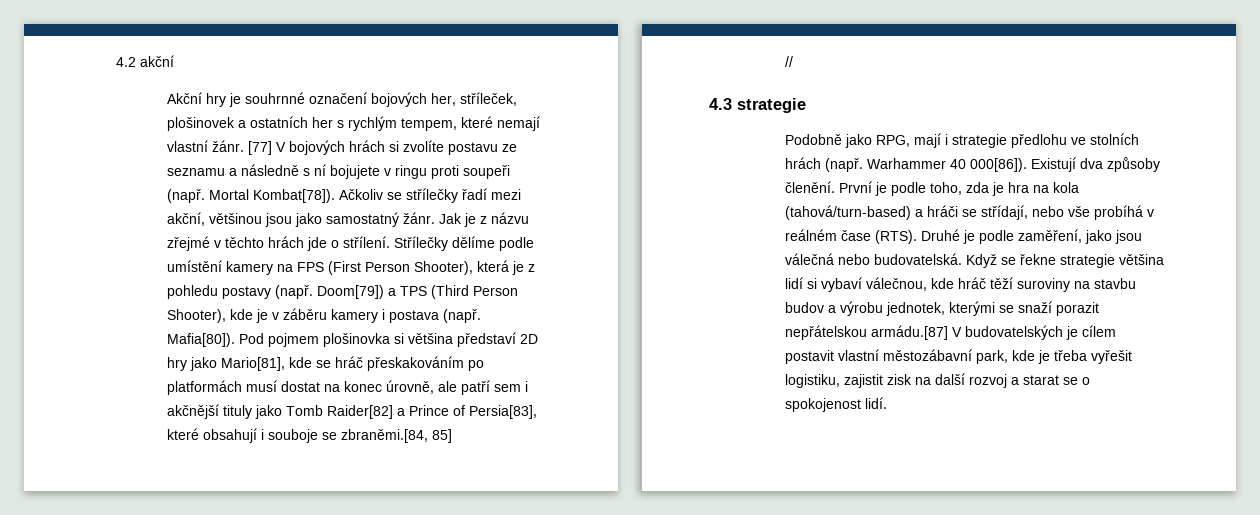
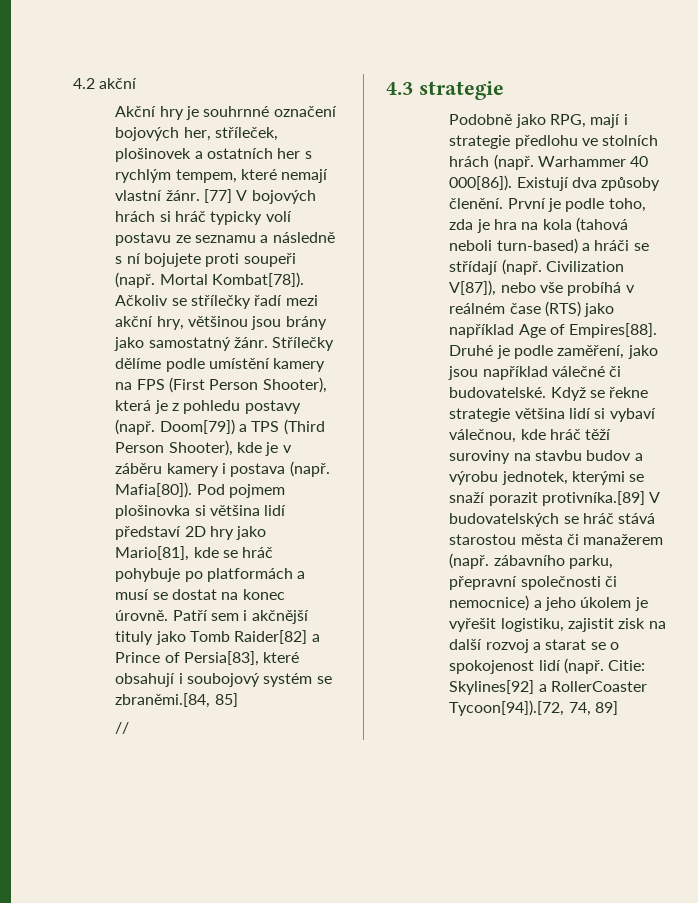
[402,140,444,152] zvolíte -> [174,211,292,225] hráč typicky volí
[383,165,427,179] v ringu -> (201, 260) none
[166,212,205,226] akční, -> [115,316,184,330] akční hry,
(292, 220) none -> [285,316,327,330] brány
[438,212,529,227] [166,236,390,251] Jak je z názvu zřejmé v těchto hrách jde o střílení. -> (268, 342) none
(453, 338) none -> [264,505,287,516] lidí
[366,356,464,371] přeskakováním -> [115,568,181,582] pohybuje
[245,380,490,395] musí dostat na konec úrovně, ale patří -> [297,571,306,579] [115,589,285,600] [115,610,208,621] a musí se dostat na konec úrovně. Patří
[267,429,318,443] souboje -> [186,673,313,687] soubojový systém
[784,205,1028,220] (tahová/turn-based) a hráči se střídají, -> [575,217,628,233] [449,238,649,254] [449,259,624,275] [449,280,497,296] (tahová neboli turn-based) a hráči se střídají (např. Civilization V[87]),
[874,230,917,244] (RTS). -> [544,301,615,317] [449,323,658,338] (RTS) jako například Age of Empires[88].
[784,253,962,265] válečná nebo budovatelská. -> [482,366,622,380] [449,387,547,398] například válečné či budovatelské.
[784,325,1116,340] [784,349,1087,364] nepřátelskou armádu.[87] V budovatelských je cílem postavit vlastní městozábavní park, kde je třeba -> [541,491,661,506] [449,513,656,527] [449,534,664,545] [449,553,613,569] [449,576,617,590] [449,595,648,611] protivníka.[89] V budovatelských se hráč stává starostou města či manažerem (např. zábavního parku, přepravní společnosti či nemocnice) a jeho úkolem je
[864,397,887,409] lidí. -> [538,658,646,674] [449,680,647,695] [449,700,618,716] lidí (např. Citie: Skylines[92] a RollerCoaster Tycoon[94]).[72, 74, 89]

